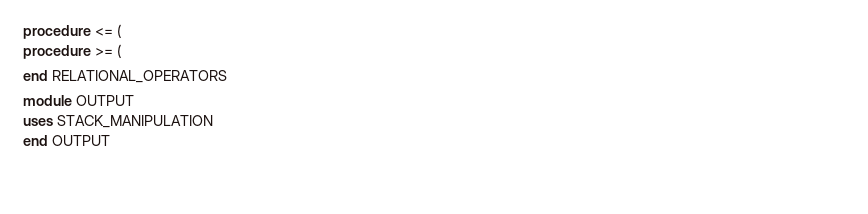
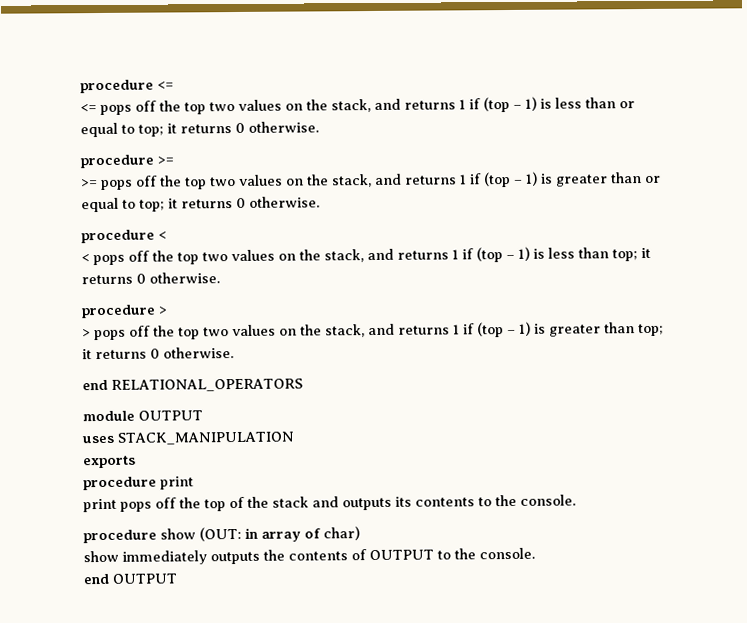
[117,24,121,38] [23,44,121,59] ( // procedure >= ( -> [80,96,635,115] [80,121,319,138] [80,154,174,169] [81,171,661,190] [81,196,320,213] [81,229,167,244] [81,246,651,266] [81,272,220,285] [81,304,168,319] [82,321,664,341] [82,347,234,360] // <= pops off the top two values on the stack, and returns 1 if (top – 1) is less than or equal to top; it returns 0 otherwise. // procedure >= // >= pops off the top two values on the stack, and returns 1 if (top – 1) is greater than or equal to top; it returns 0 otherwise. // procedure < // < pops off the top two values on the stack, and returns 1 if (top – 1) is less than top; it returns 0 otherwise. // procedure > // > pops off the top two values on the stack, and returns 1 if (top – 1) is greater than top; it returns 0 otherwise.
(213, 121) none -> [83,455,136,469] [83,476,194,491] [83,494,576,513] [83,526,360,544] [83,547,535,565] // exports // procedure print // print pops off the top of the stack and outputs its contents to the console. // procedure show (OUT: in array of char) // show immediately outputs the contents of OUTPUT to the console.

